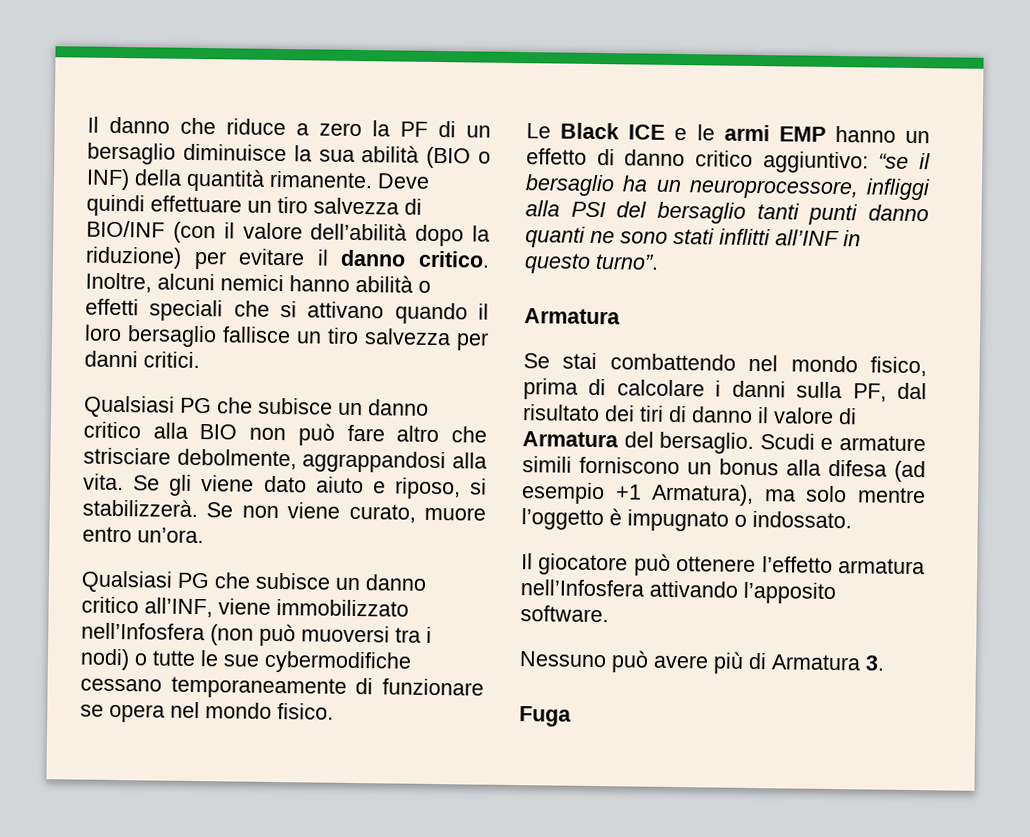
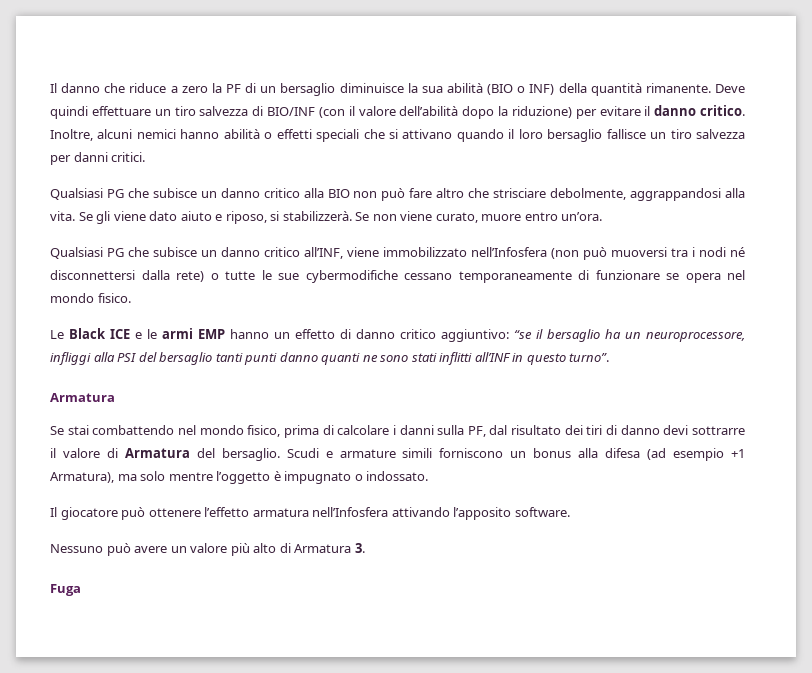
[80,648,130,671] nodi) -> [699,247,745,257] [50,270,204,282] nodi né disconnettersi dalla rete)
(753, 414) none -> [663,425,745,435] devi sottrarre
[713,651,744,674] più -> [170,543,277,556] un valore più alto

